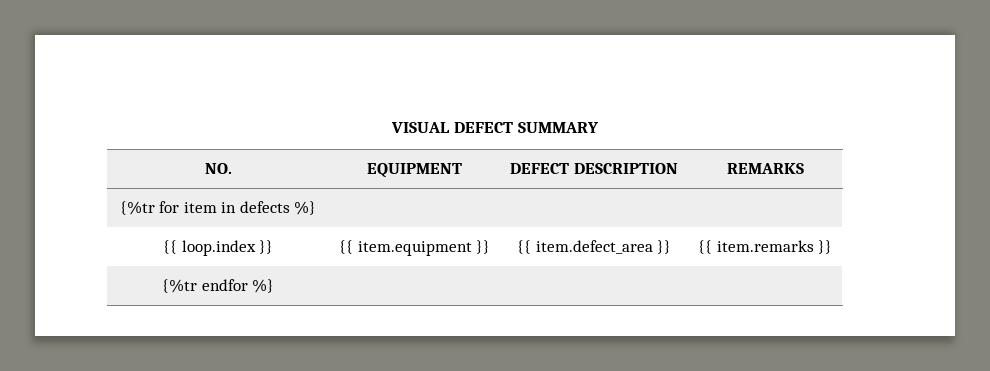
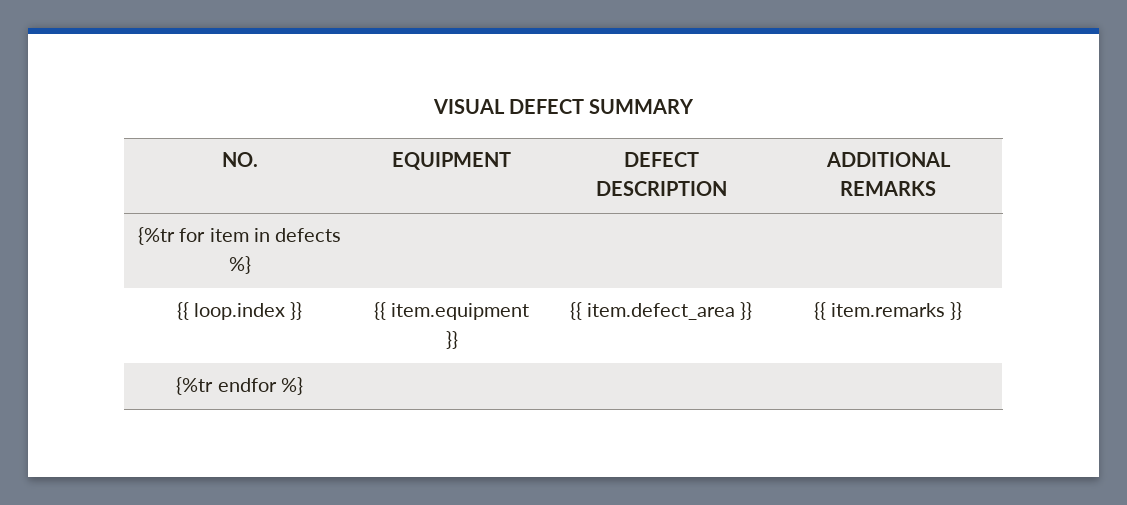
(678, 168) none -> [825,152,951,167] ADDITIONAL

